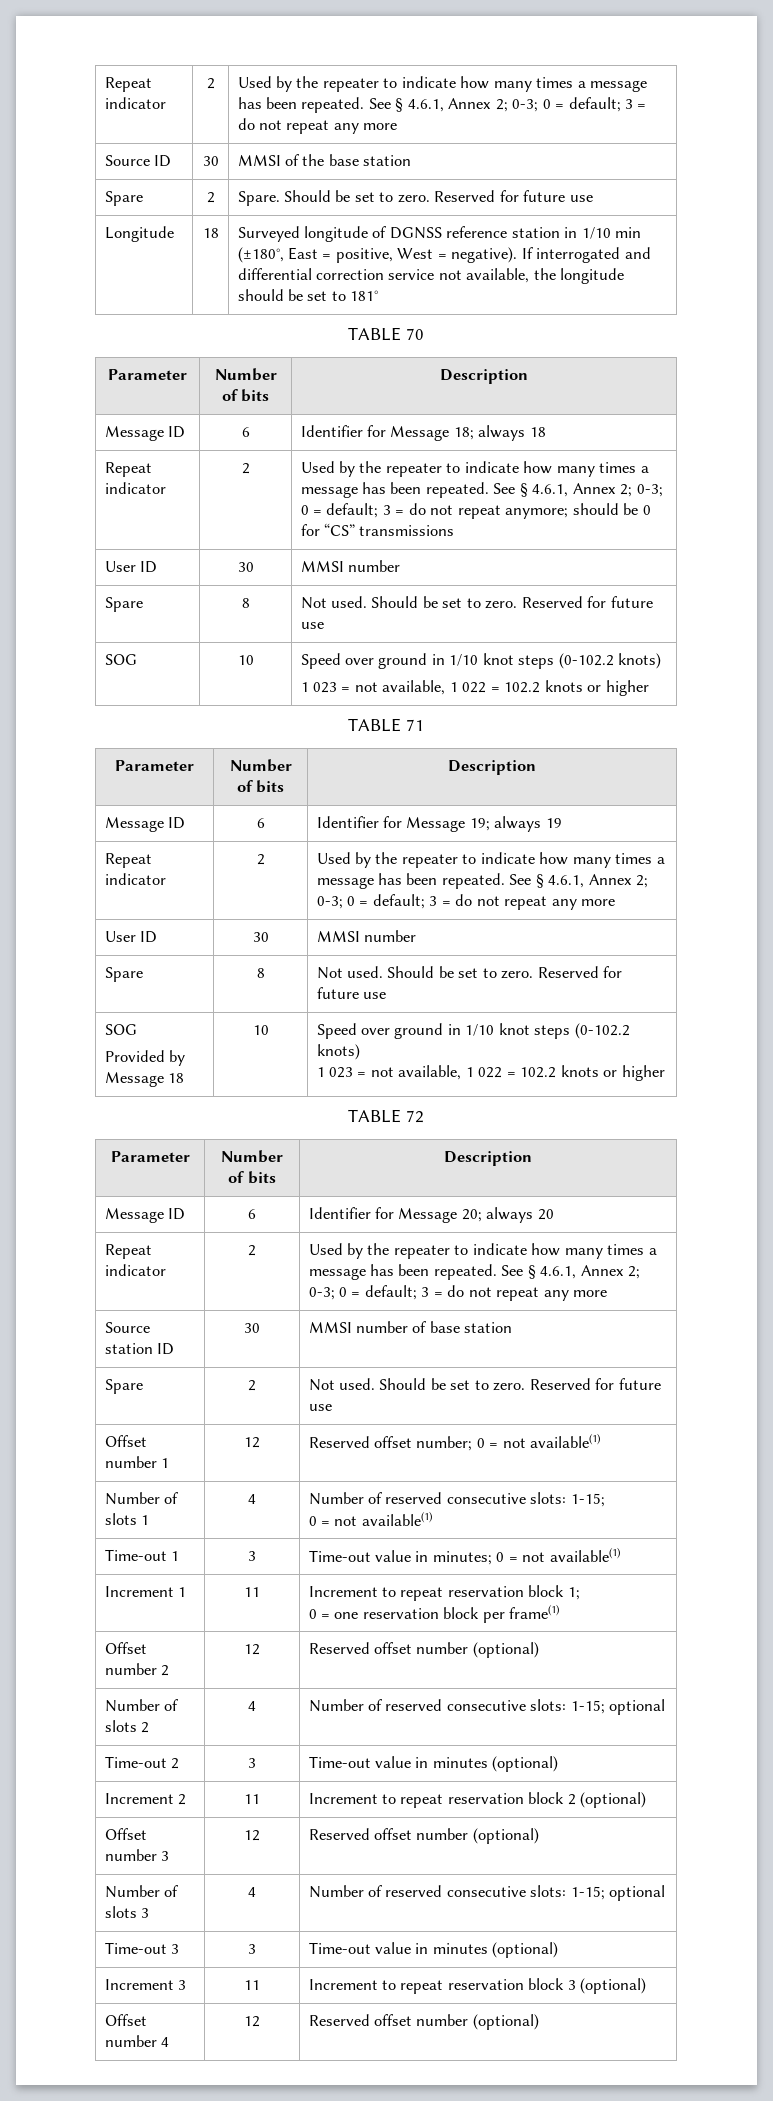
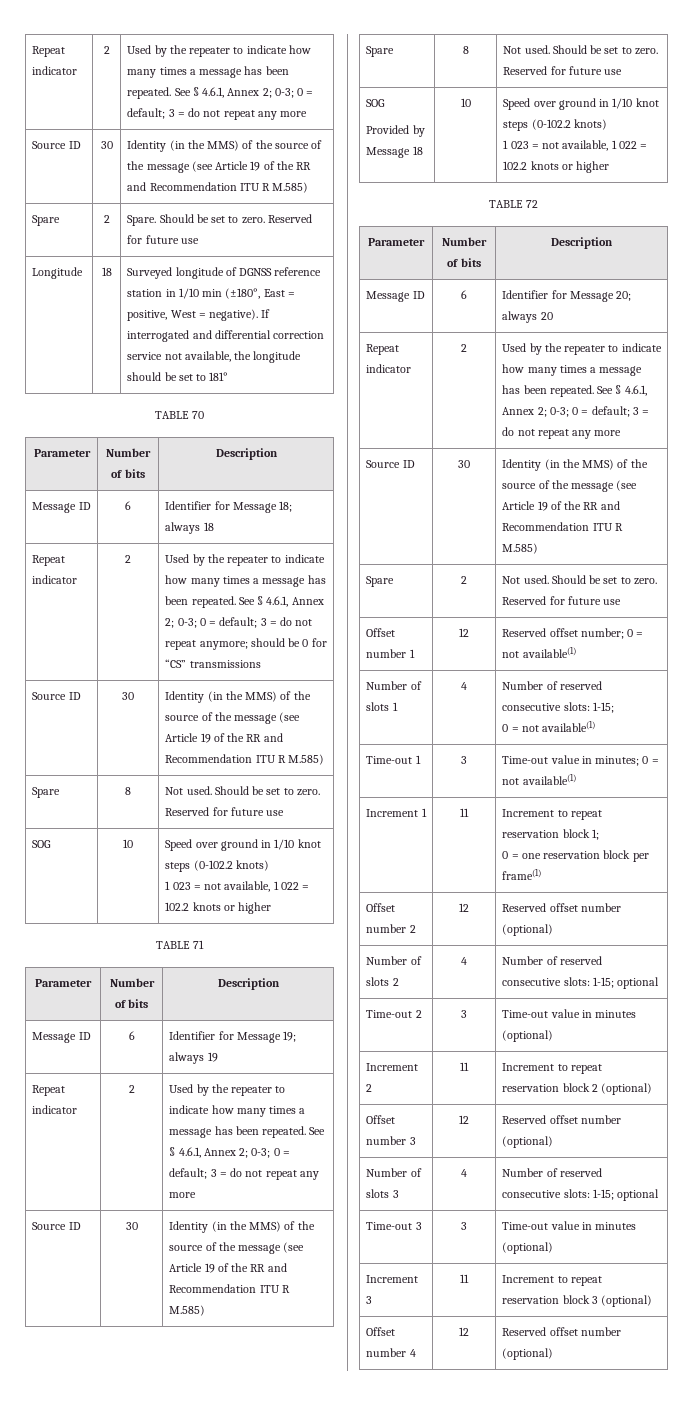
[237,154,412,166] MMSI of the base station -> [127,140,322,152] [127,161,311,173] [127,182,309,193] Identity (in the MMS) of the source of the message (see Article 19 of the RR and Recommendation ITU R M.585)
[104,561,157,573] [237,562,254,572] [300,560,400,572] User ID | 30 | MMSI number -> [32,692,81,700] [122,692,134,700] [165,691,311,703] [165,712,301,724] [165,733,283,743] [165,754,325,765] Source ID | 30 | Identity (in the MMS) of the source of the message (see Article 19 of the RR and Recommendation ITU R M.585)
[104,931,157,943] [252,932,269,942] [316,930,416,942] User ID | 30 | MMSI number -> [32,1222,81,1230] [125,1222,138,1230] [169,1221,315,1233] [169,1242,305,1254] [169,1263,287,1273] [169,1284,290,1293] [169,1305,206,1316] Source ID | 30 | Identity (in the MMS) of the source of the message (see Article 19 of the RR and Recommendation ITU R M.585)
[104,1343,174,1355] [244,1323,260,1333] [308,1321,513,1333] station ID | 30 | MMSI number of base station -> [402,460,415,468] [458,460,470,468] [502,459,648,471] [502,480,638,492] [502,501,620,511] [502,522,623,531] [502,543,539,554] ID | 30 | Identity (in the MMS) of the source of the message (see Article 19 of the RR and Recommendation ITU R M.585)

